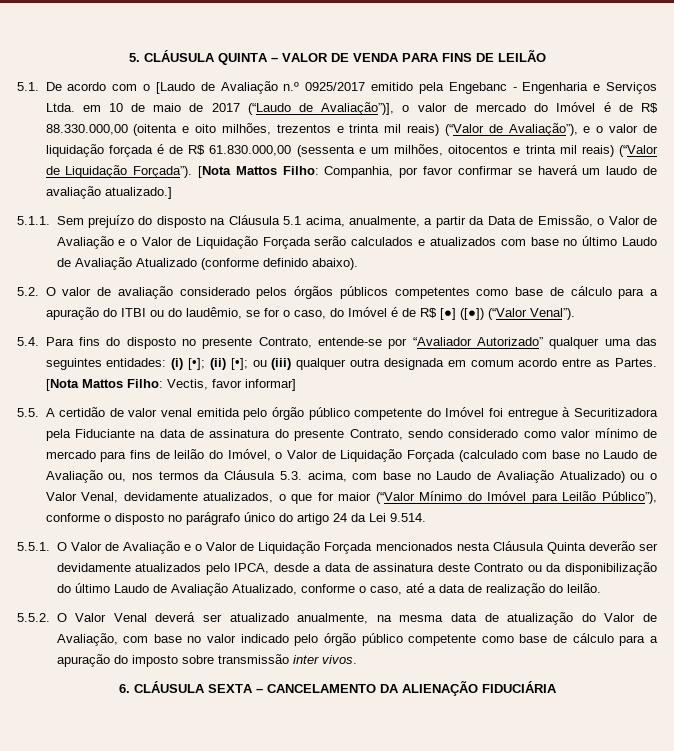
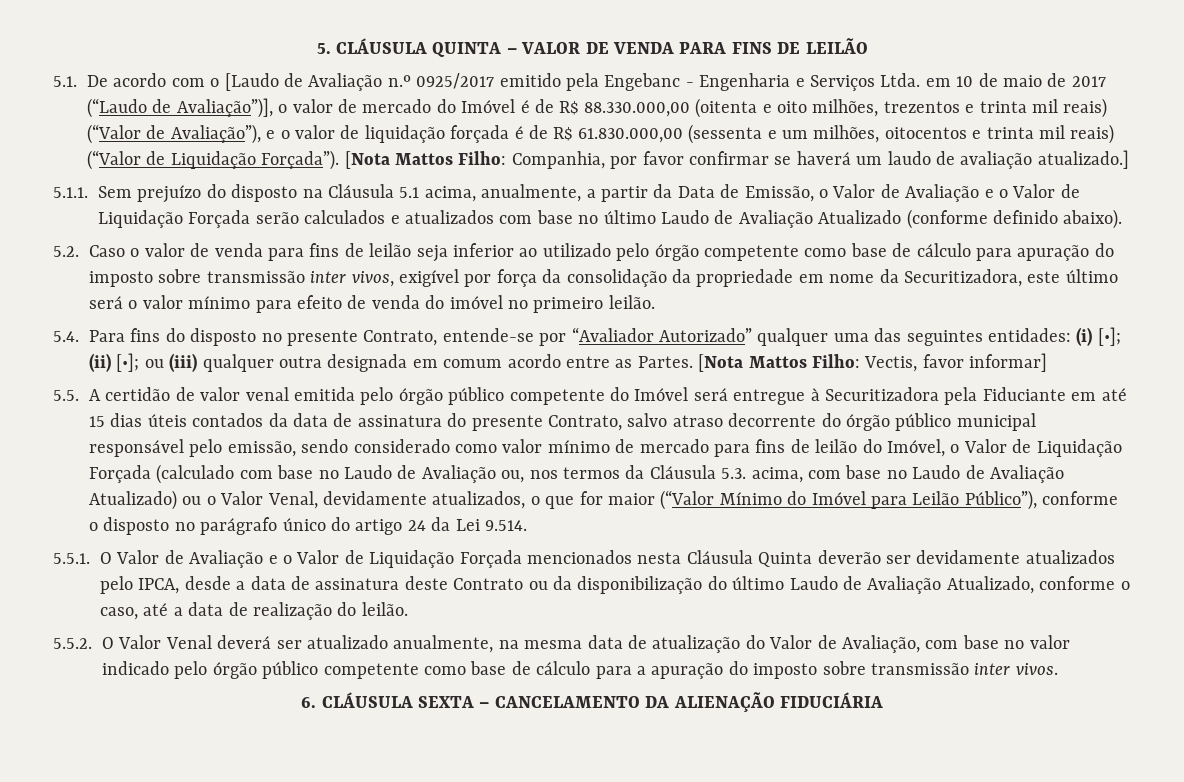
[45,286,658,299] [45,307,575,320] O valor de avaliação considerado pelos órgãos públicos competentes como base de cálculo para a apuração do ITBI ou do laudêmio, se for o caso, do Imóvel é de R$ [●] ([●]) (“Valor Venal”). -> [89,243,1114,262] [89,269,1118,287] [89,295,655,313] Caso o valor de venda para fins de leilão seja inferior ao utilizado pelo órgão competente como base de cálculo para apuração do imposto sobre transmissão inter vivos, exigível por força da consolidação da propriedade em nome da Securitizadora, este último será o valor mínimo para efeito de venda do imóvel no primeiro leilão.
[489,408,504,417] foi -> [693,388,728,401] será
[140,431,156,438] na -> [1071,388,1127,401] [89,413,288,427] em até 15 dias úteis contados da
(403, 434) none -> [627,413,1036,431] [89,439,296,457] salvo atraso decorrente do órgão público municipal responsável pelo emissão,

